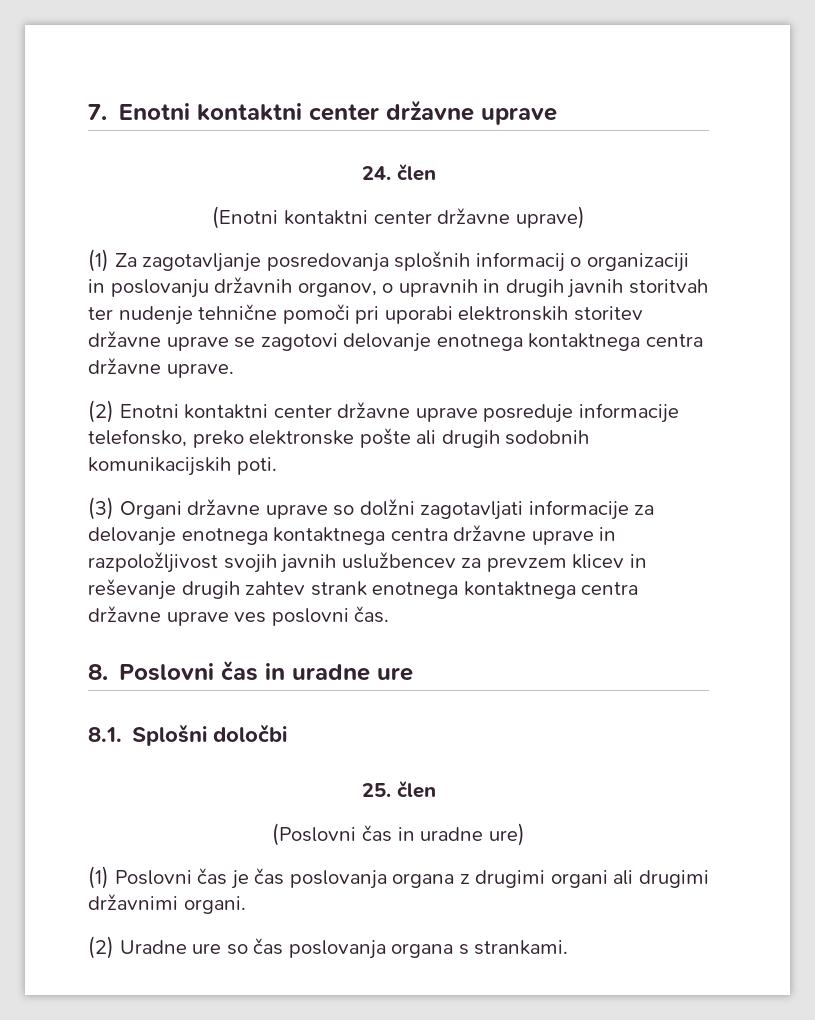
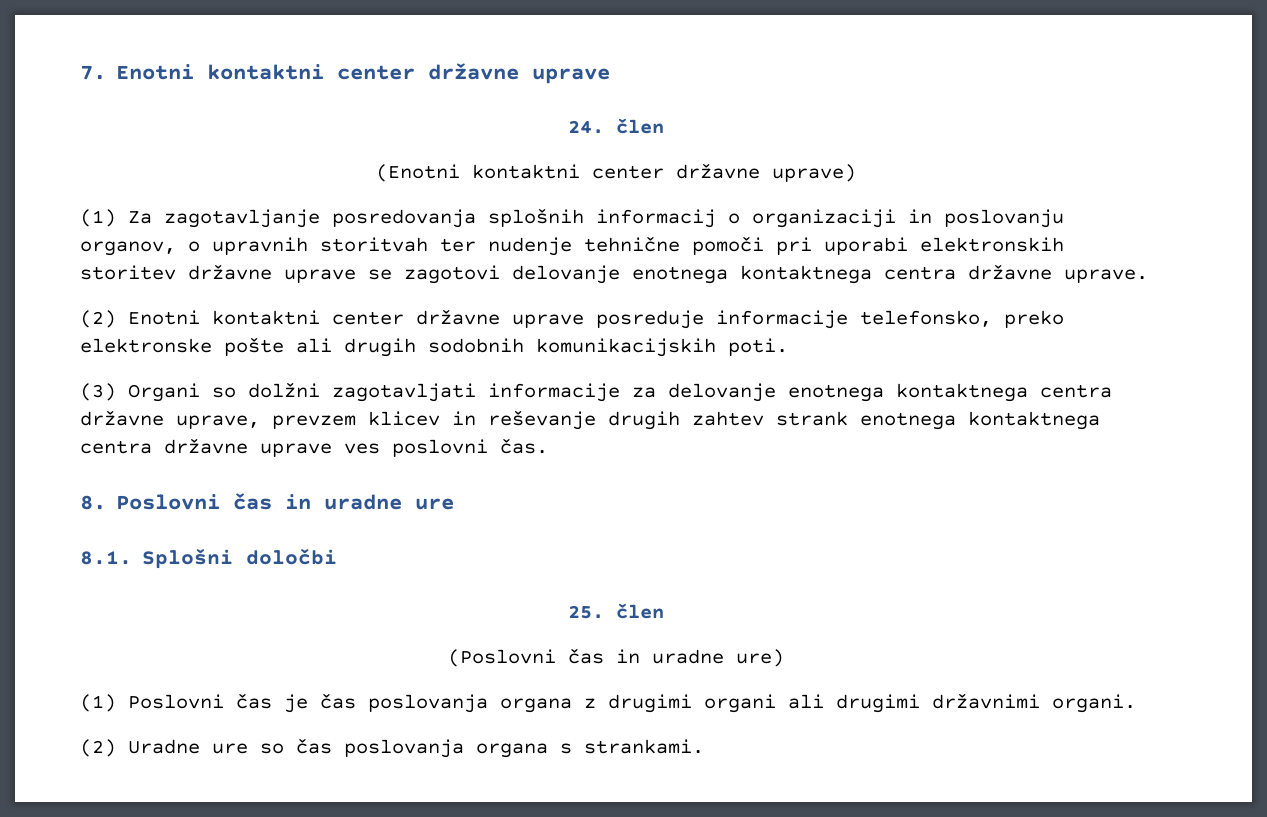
[214,277,293,293] državnih -> (1064, 218) none
[483,279,624,298] in drugih javnih -> (308, 246) none
[187,499,328,519] državne uprave -> (200, 392) none
[531,527,617,545] [88,552,482,573] uprave in razpoložljivost svojih javnih uslužbencev za -> [176,415,260,429] uprave,

